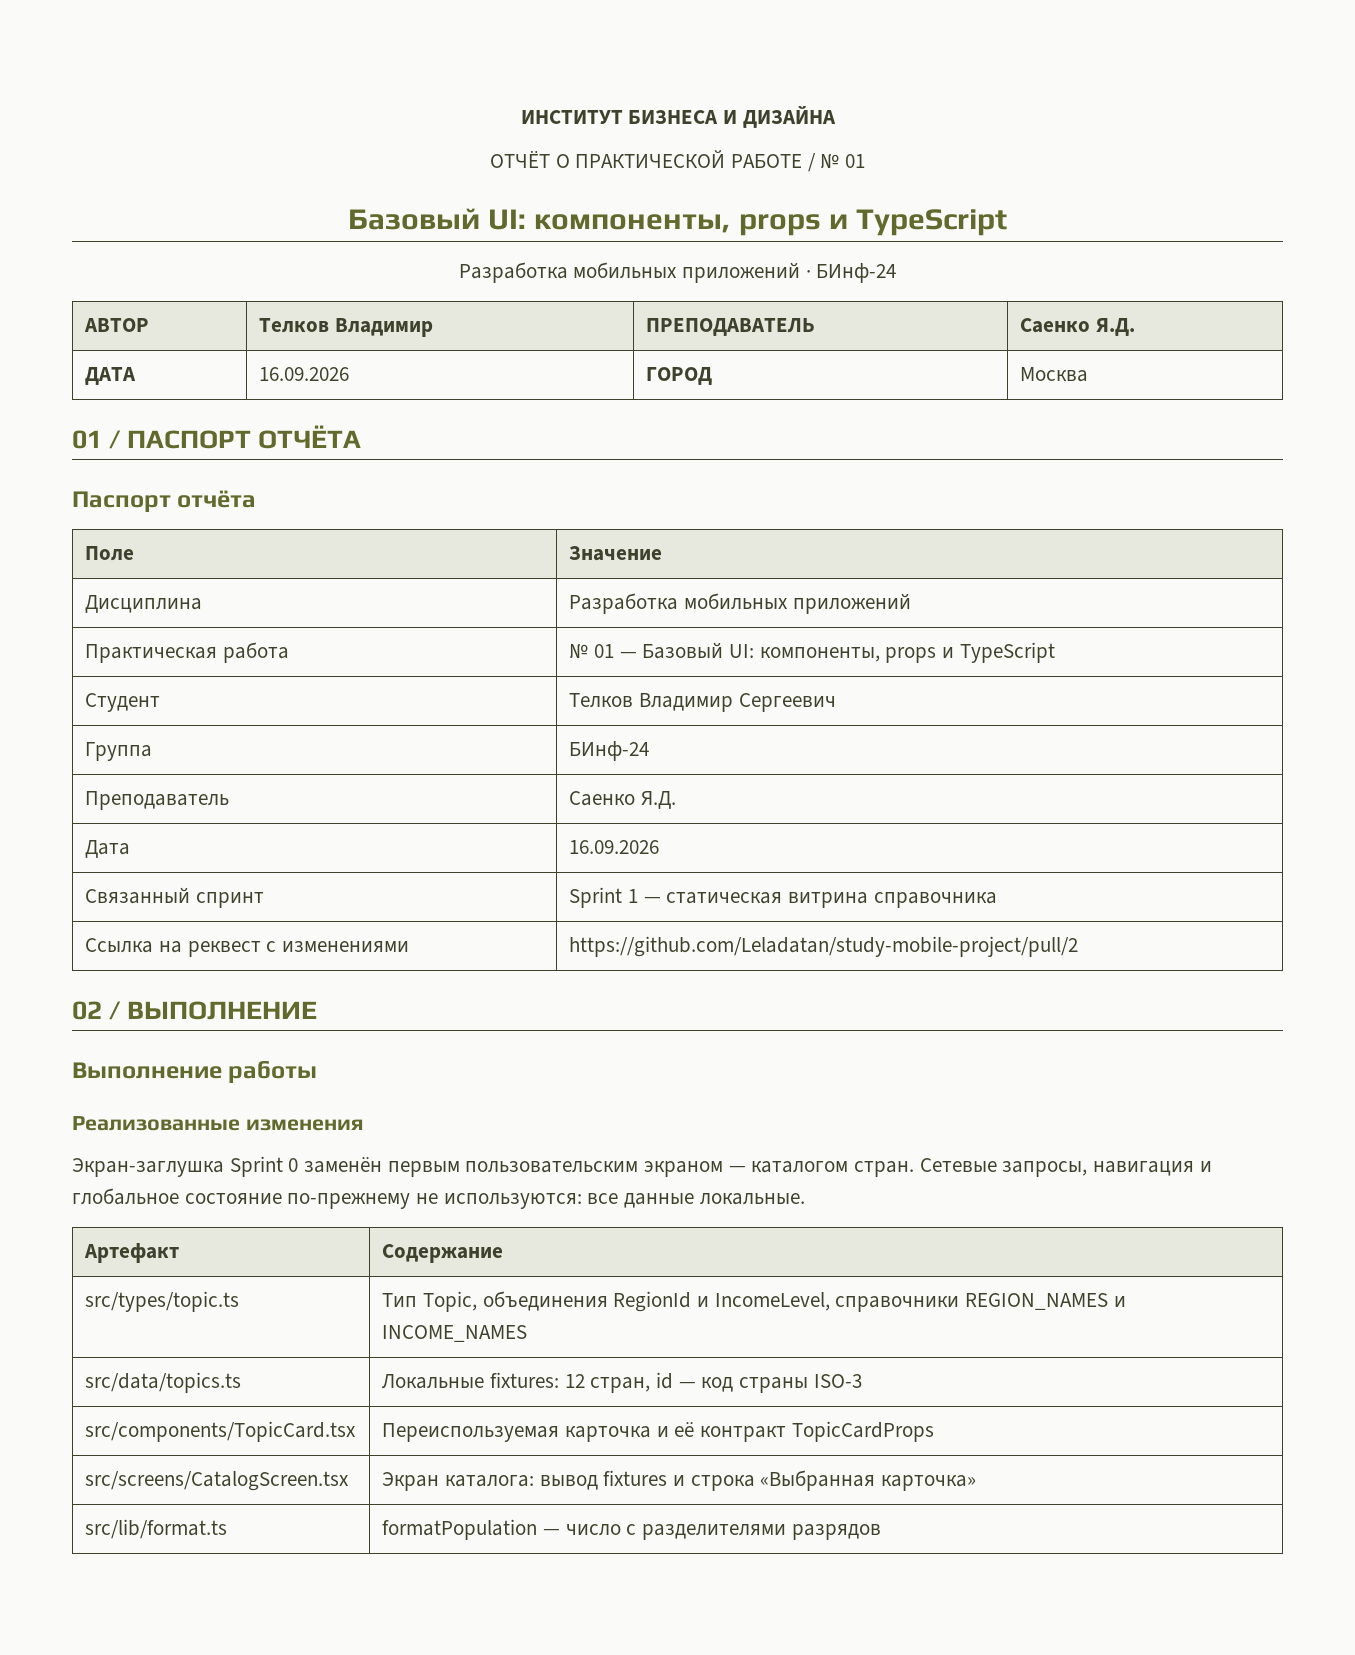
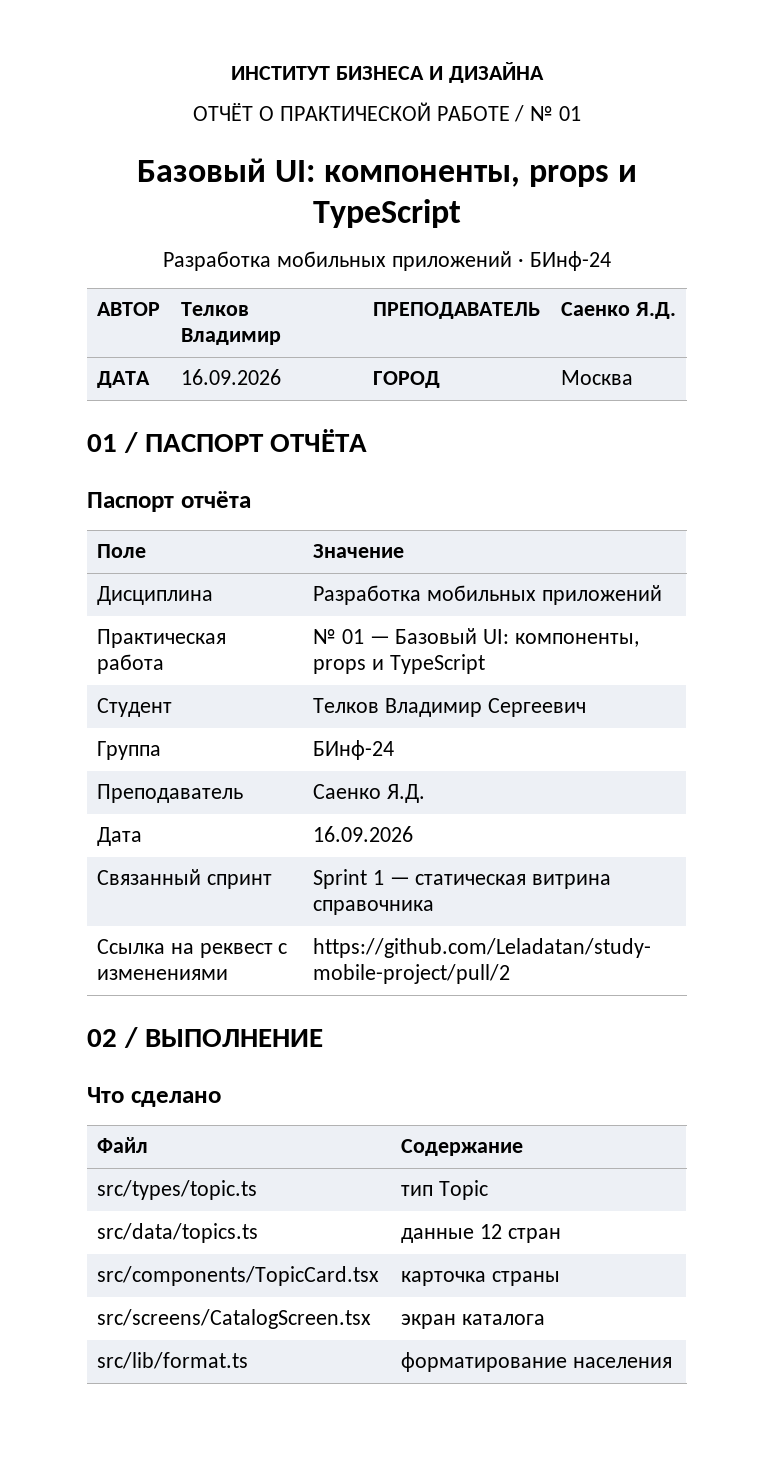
[72,1060,318,1083] [72,1116,363,1131] [72,1156,1212,1177] [72,1188,805,1209] [84,1243,180,1263] [382,1244,504,1263] [85,1291,240,1312] [382,1291,1126,1312] [382,1325,528,1342] [85,1372,242,1393] [382,1372,862,1393] [85,1421,357,1442] [382,1421,934,1442] [85,1471,350,1491] [382,1470,976,1491] [85,1519,228,1539] [382,1519,881,1540] Выполнение работы // Реализованные изменения // Экран-заглушка Sprint 0 заменён первым пользовательским экраном — каталогом стран. Сетевые запросы, навигация и глобальное состояние по-прежнему не используются: все данные локальные. // Артефакт | Содержание // src/types/topic.ts | Тип Topic, объединения RegionId и IncomeLevel, справочники REGION_NAMES и INCOME_NAMES // src/data/topics.ts | Локальные fixtures: 12 стран, id — код страны ISO-3 // src/components/TopicCard.tsx | Переиспользуемая карточка и её контракт TopicCardProps // src/screens/CatalogScreen.tsx | Экран каталога: вывод fixtures и строка «Выбранная карточка» // src/lib/format.ts | formatPopulation — число с разделителями разрядов -> [87,1087,221,1107] [97,1137,149,1153] [401,1139,524,1156] [97,1180,258,1200] [401,1180,488,1200] [97,1223,259,1243] [401,1224,561,1243] [97,1266,380,1286] [401,1271,560,1286] [97,1309,372,1329] [401,1314,545,1329] [97,1352,249,1369] [401,1352,672,1372] Что сделано // Файл | Содержание // src/types/topic.ts | тип Topic // src/data/topics.ts | данные 12 стран // src/components/TopicCard.tsx | карточка страны // src/screens/CatalogScreen.tsx | экран каталога // src/lib/format.ts | форматирование населения

